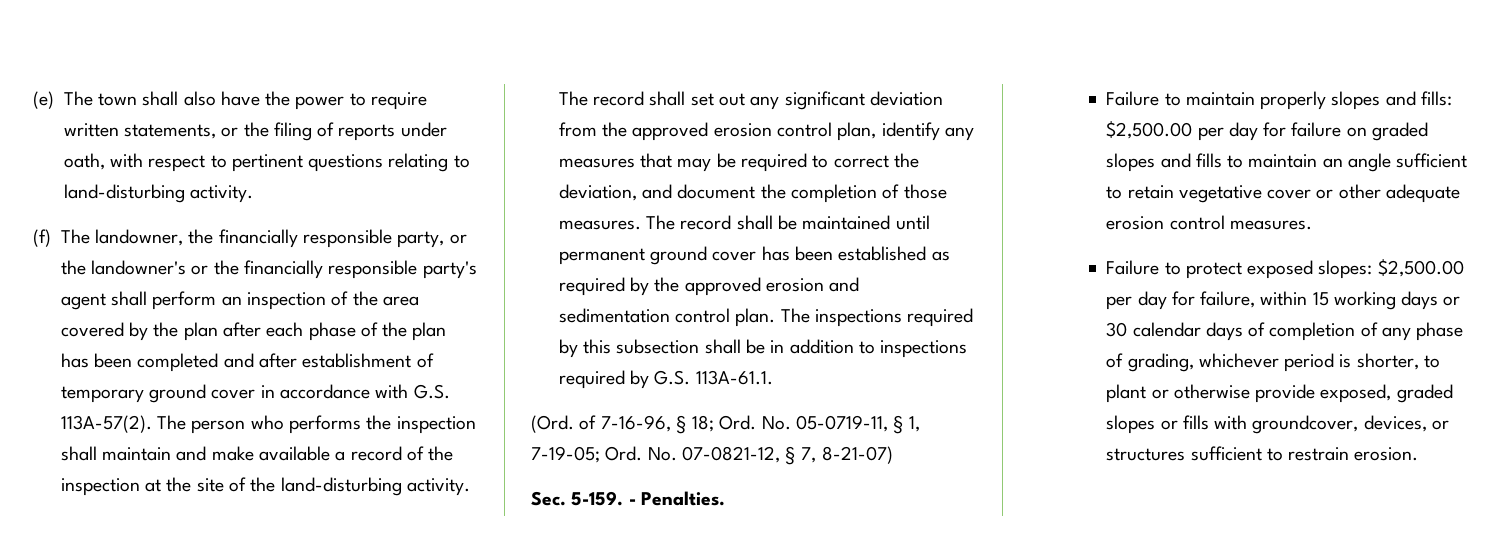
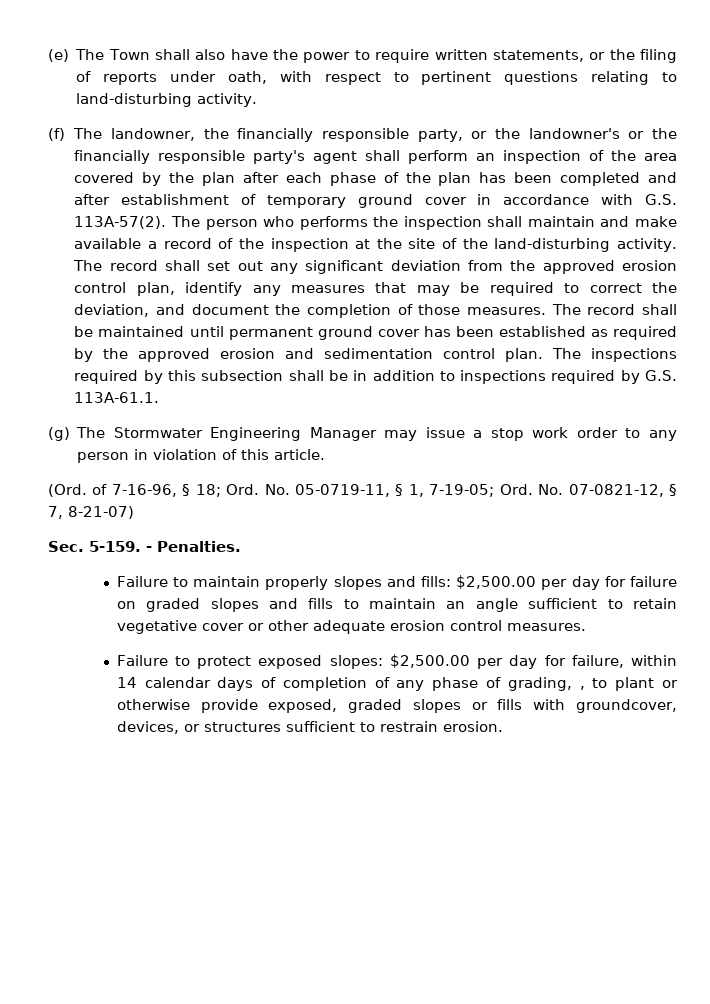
[98,93,138,106] town -> [108,49,150,60] Town
(773, 377) none -> [48,427,677,441] [77,449,326,463] // (g) The Stormwater Engineering Manager may issue a stop work order to any person in violation of this article.
[1312,291,1461,310] [1106,322,1128,337] 15 working days or 30 -> [116,677,137,688] 14
[1198,353,1419,372] whichever period is shorter, -> [579,686,585,690] ,

